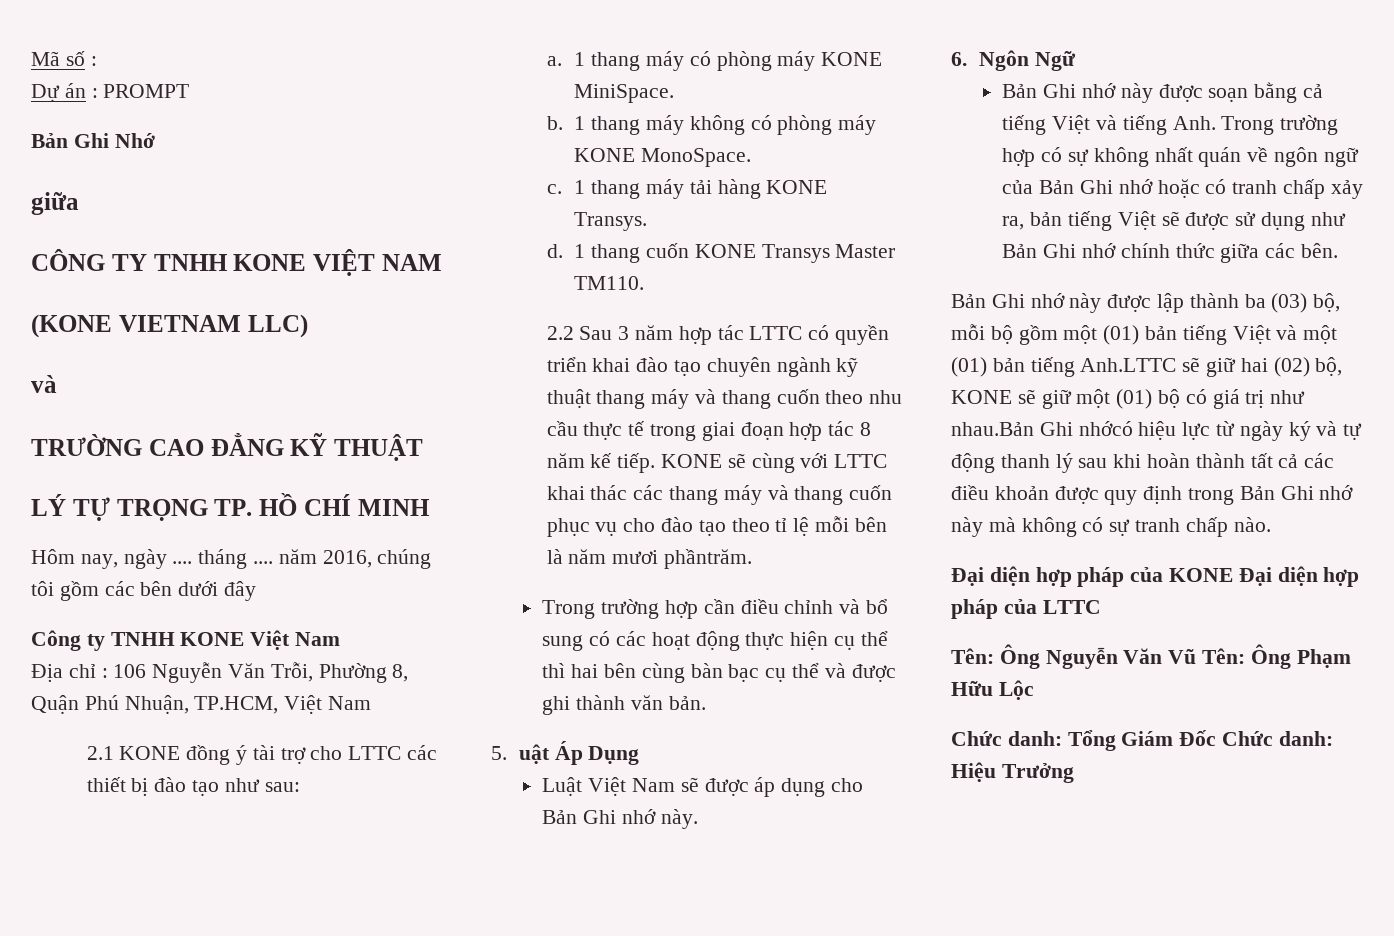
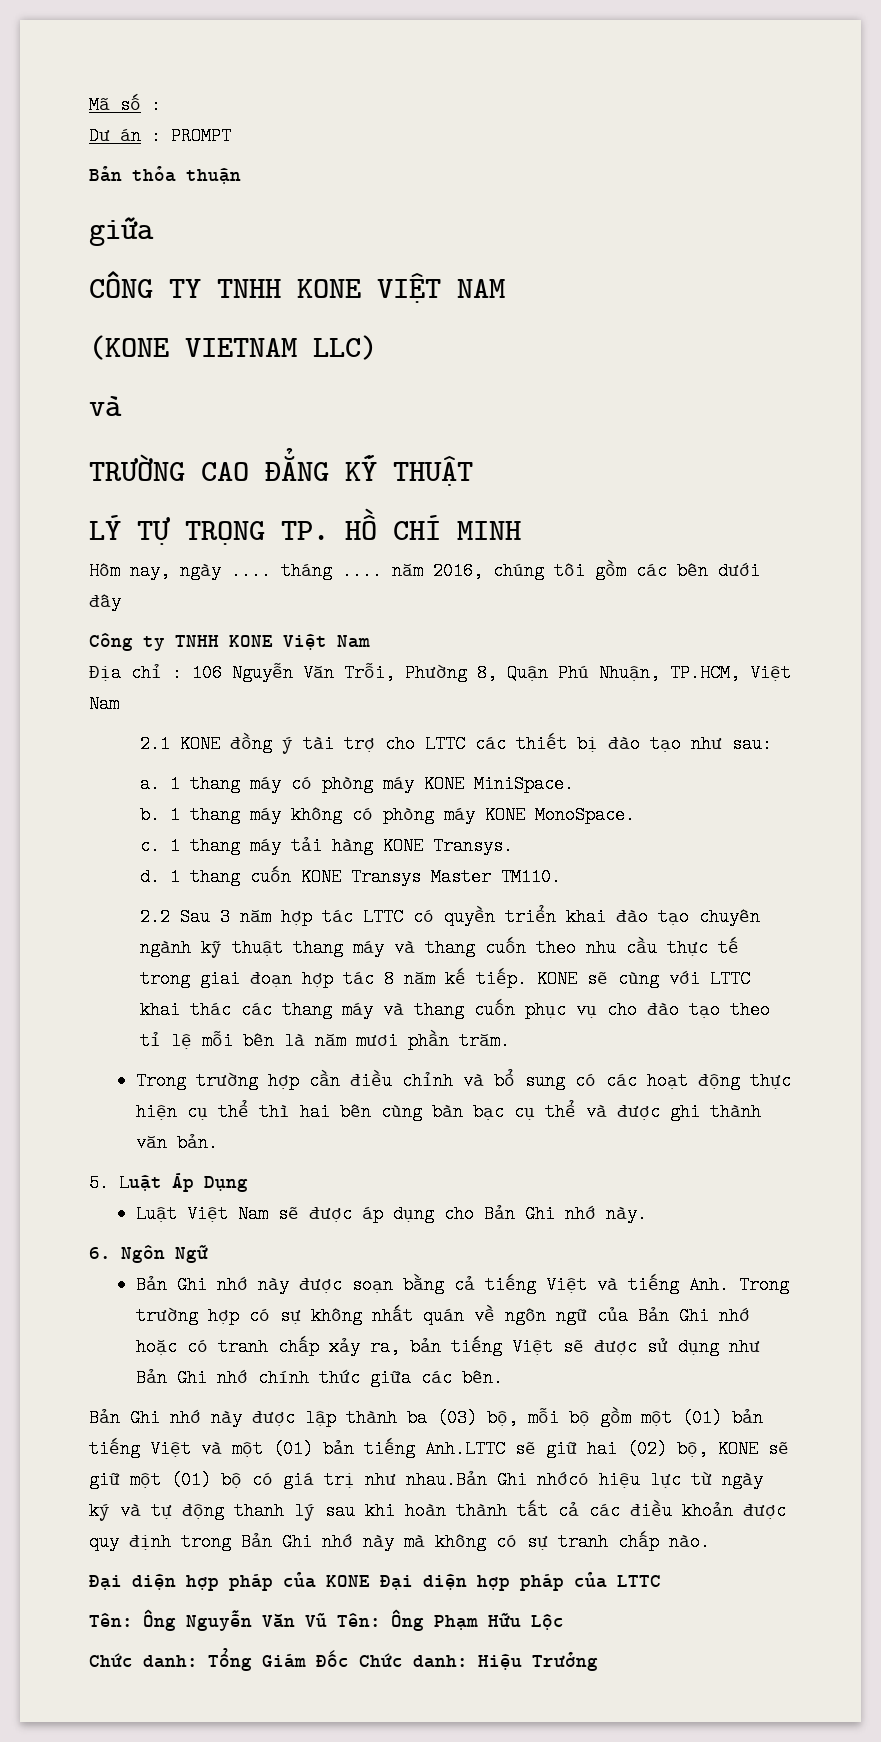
[73,133,155,148] Ghi Nhớ -> [132,166,241,184] thỏa thuận
[663,549,752,569] phầntrăm. -> [407,1029,510,1050] phần trăm.
[518,744,550,764] uật -> [118,1174,162,1192] Luật

